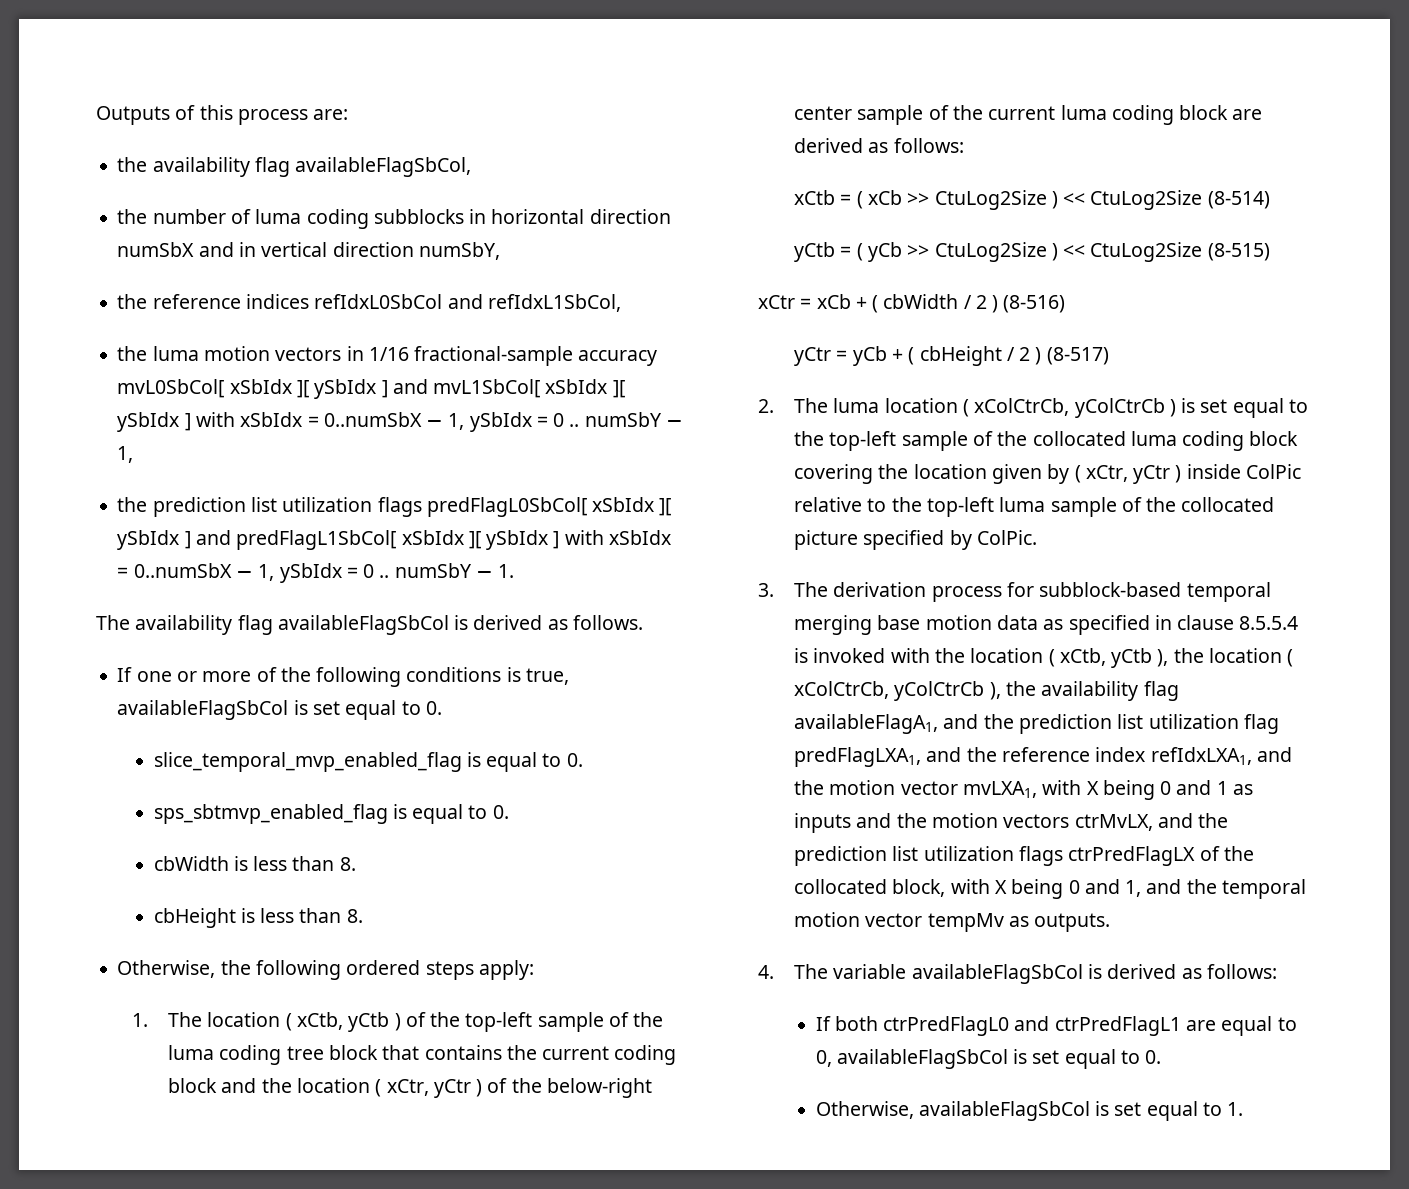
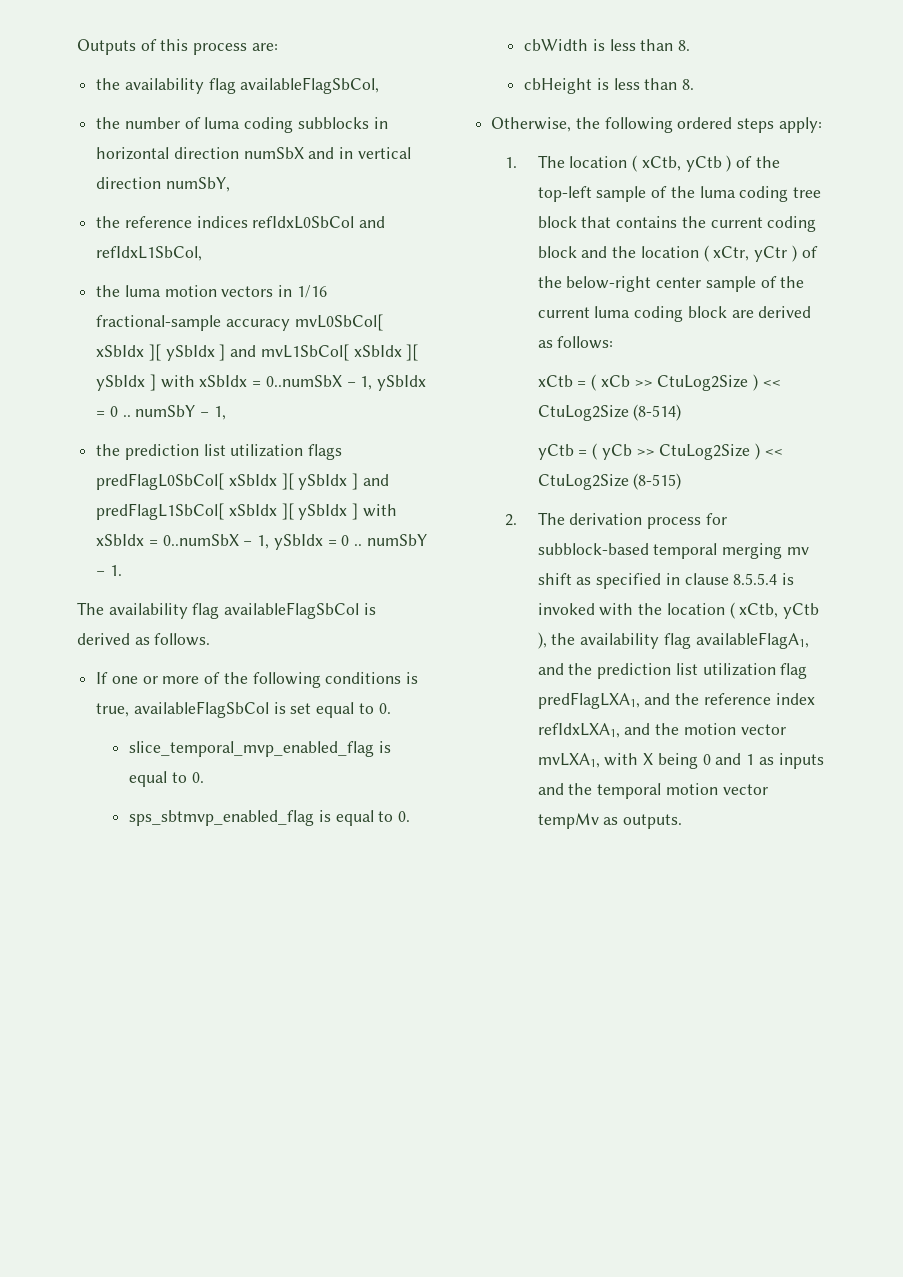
[758,294,1066,313] [794,346,1109,366] [758,398,1308,418] [794,431,1299,451] [794,464,1301,484] [794,497,1275,517] [794,530,1037,550] [758,583,775,597] xCtr = xCb + ( cbWidth / 2 ) (8-516) // yCtr = yCb + ( cbHeight / 2 ) (8-517) // 2. The luma location ( xColCtrCb, yColCtrCb ) is set equal to the top-left sample of the collocated luma coding block covering the location given by ( xCtr, yCtr ) inside ColPic relative to the top-left luma sample of the collocated picture specified by ColPic. // 3. -> [504,514,517,526] 2.
[877,615,1038,630] base motion data -> [786,547,809,555] [537,573,572,585] mv shift
[1208,648,1294,667] [794,681,1036,701] location ( xColCtrCb, yColCtrCb ), the -> (576, 639) none
[931,813,1229,831] [794,846,1254,866] [794,879,1217,899] motion vectors ctrMvLX, and the prediction list utilization flags ctrPredFlagLX of the collocated block, with X being 0 and 1, and the -> (593, 789) none
[758,964,1277,984] [815,1016,1297,1036] [815,1049,1162,1069] [815,1101,1244,1121] // 4. The variable availableFlagSbCol is derived as follows: // If both ctrPredFlagL0 and ctrPredFlagL1 are equal to 0, availableFlagSbCol is set equal to 0. // Otherwise, availableFlagSbCol is set equal to 1. -> (683, 821) none

